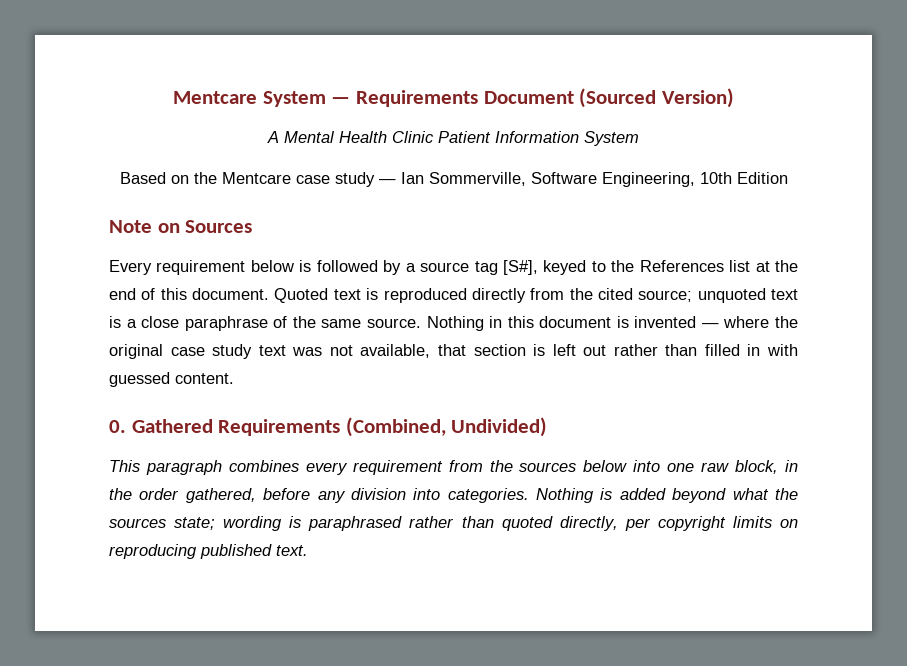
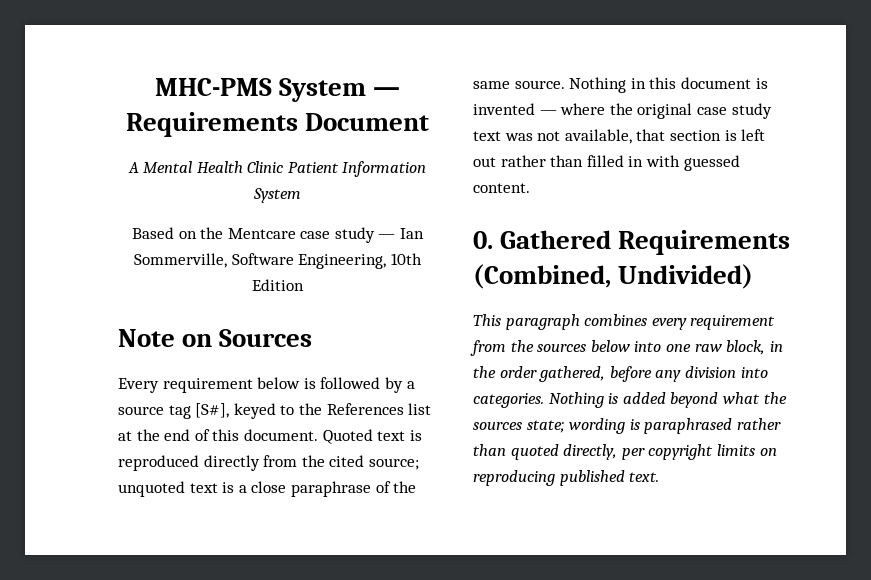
[173,91,258,104] Mentcare -> [154,78,272,96] MHC-PMS
[579,88,734,108] (Sourced Version) -> (430, 122) none

